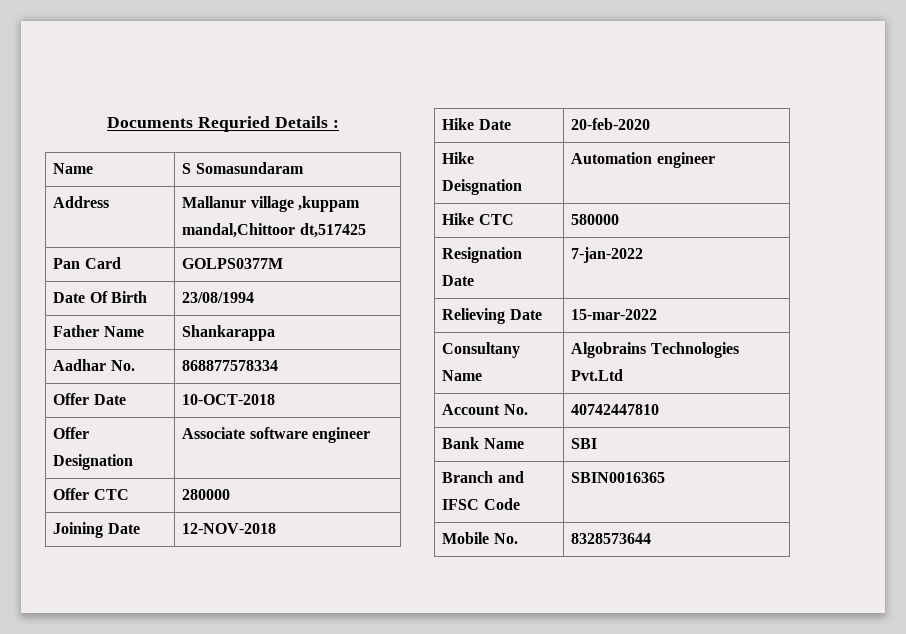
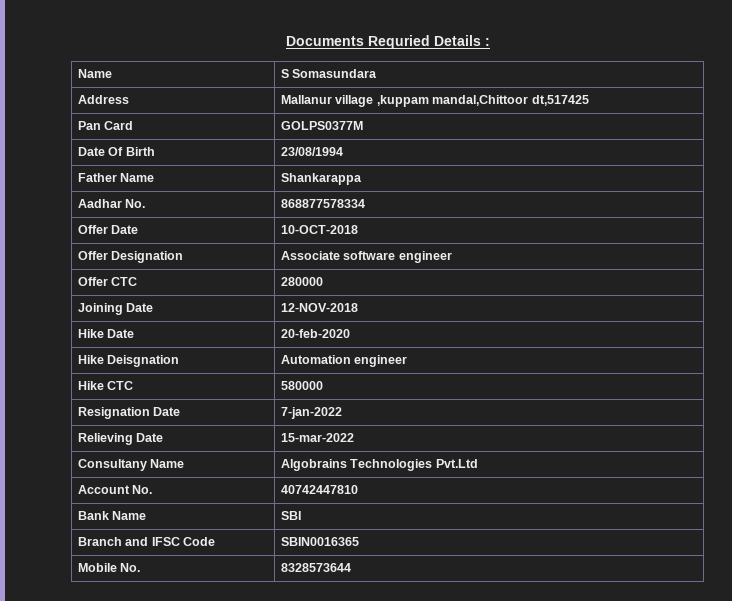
[195,162,304,174] Somasundaram -> [292,69,378,78] Somasundara

